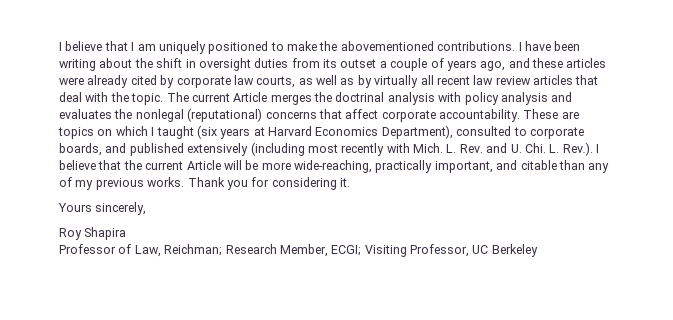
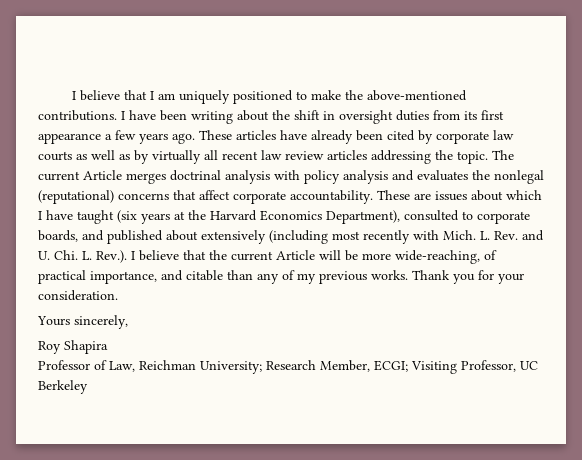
[340,41,434,51] abovementioned -> [366,90,467,101] above-mentioned
[340,58,607,71] [59,75,129,88] outset a couple of years ago, and these articles were already -> [481,110,504,120] [38,130,383,144] first appearance a few years ago. These articles have already been
[256,76,296,88] courts, -> [38,151,72,161] courts
[575,75,599,85] [59,92,109,102] that deal with -> [371,150,431,164] addressing
[314,92,332,102] the -> (166, 178) none
[58,127,113,139] topics on -> [435,190,503,201] issues about
(155, 131) none -> [46,210,73,220] have
(265, 131) none -> [188,210,206,220] the
(184, 149) none -> [166,230,198,241] about
[375,160,493,173] practically important, -> [484,250,497,260] [38,270,157,284] of practical importance,
[271,177,350,190] considering it. -> [498,273,524,284] [38,290,118,301] your consideration.
[164,244,223,256] Reichman; -> [139,360,262,374] Reichman University;

